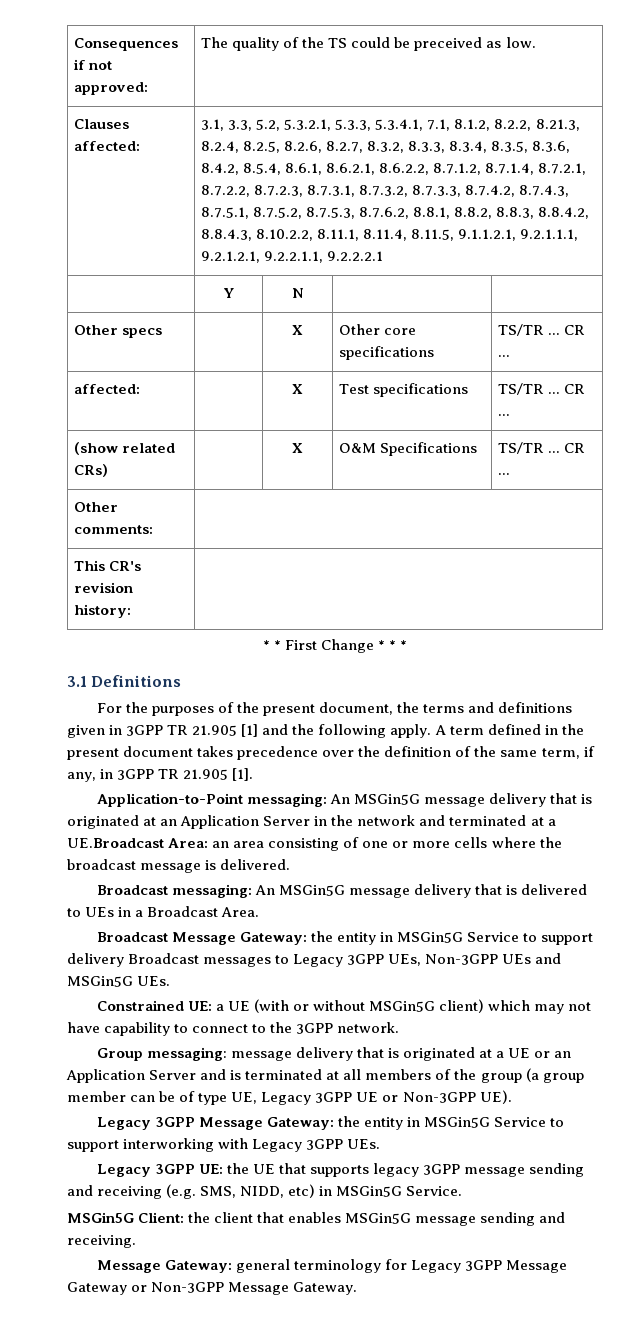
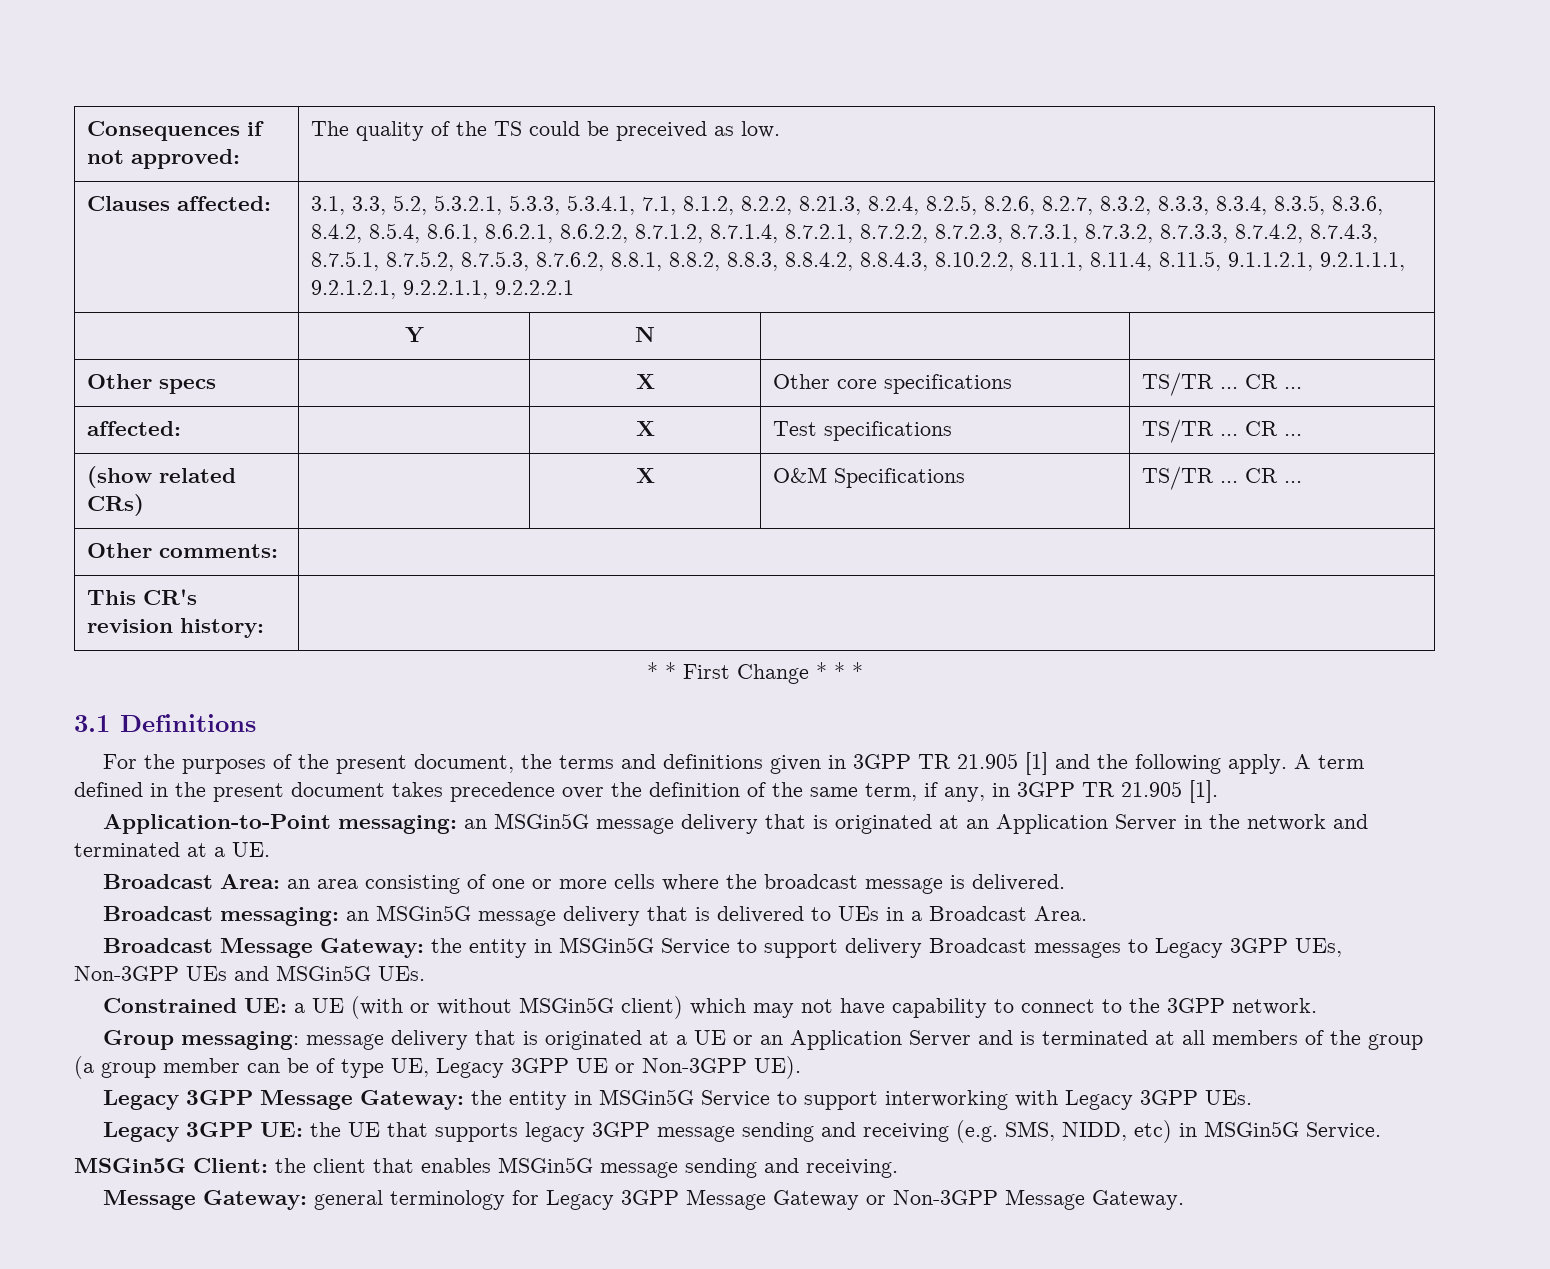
[329,794,350,804] An -> [464,819,488,829] an
[67,838,164,848] UE.Broadcast -> [232,842,270,857] [103,874,214,889] UE. // Broadcast
[254,885,275,895] An -> [346,911,370,921] an

